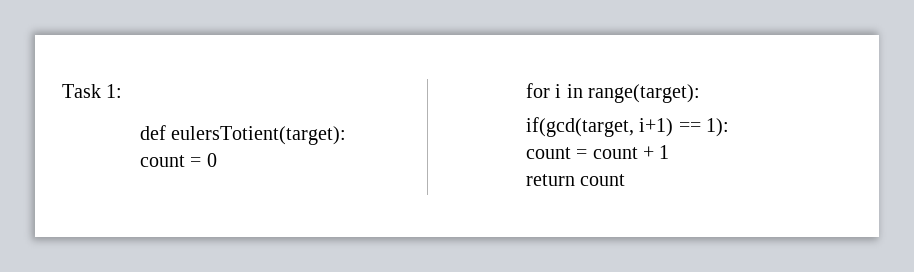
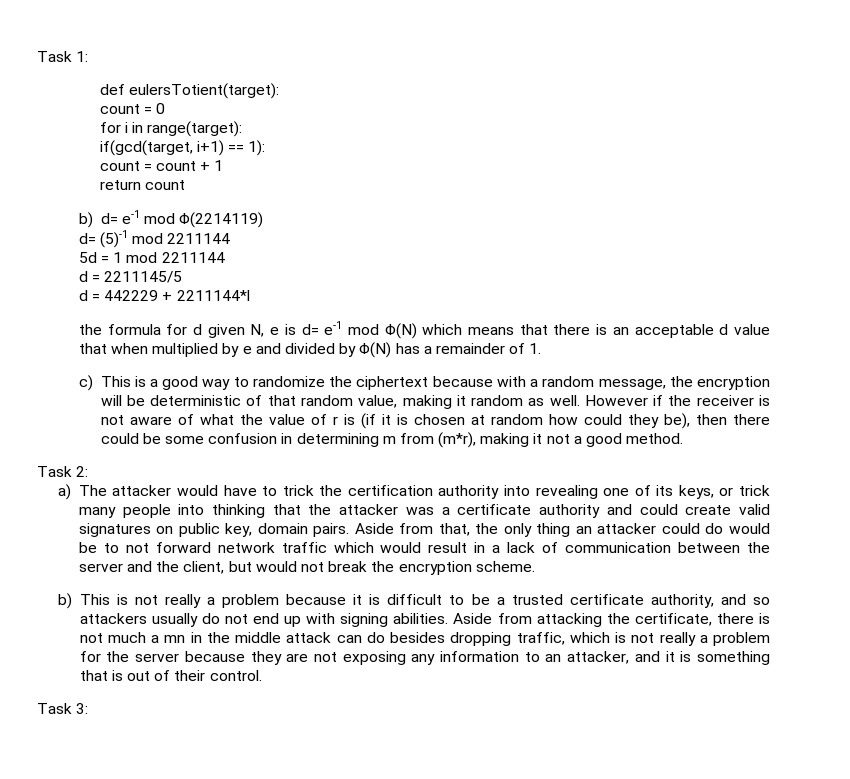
(626, 180) none -> [78,210,264,228] [78,230,231,248] [78,252,225,263] [78,271,183,283] [78,290,250,301] [78,321,770,339] [78,342,542,358] [78,375,771,391] [100,395,770,409] [100,413,770,429] [100,432,684,448] [37,466,89,477] [57,484,770,500] [78,504,770,518] [78,523,770,537] [78,542,770,553] [78,561,535,575] [57,593,770,609] [79,613,771,627] [79,632,771,646] [79,651,771,665] [79,670,262,681] [37,703,89,714] // b) d= e-1 mod Φ(2214119) // d= (5)-1 mod 2211144 // 5d = 1 mod 2211144 // d = 2211145/5 // d = 442229 + 2211144*l // the formula for d given N, e is d= e-1 mod Φ(N) which means that there is an acceptable d value that when multiplied by e and divided by Φ(N) has a remainder of 1. // c) This is a good way to randomize the ciphertext because with a random message, the encryption will be deterministic of that random value, making it random as well. However if the receiver is not aware of what the value of r is (if it is chosen at random how could they be), then there could be some confusion in determining m from (m*r), making it not a good method. // Task 2: // a) The attacker would have to trick the certification authority into revealing one of its keys, or trick many people into thinking that the attacker was a certificate authority and could create valid signatures on public key, domain pairs. Aside from that, the only thing an attacker could do would be to not forward network traffic which would result in a lack of communication between the server and the client, but would not break the encryption scheme. // b) This is not really a problem because it is difficult to be a trusted certificate authority, and so attackers usually do not end up with signing abilities. Aside from attacking the certificate, there is not much a mn in the middle attack can do besides dropping traffic, which is not really a problem for the server because they are not exposing any information to an attacker, and it is something that is out of their control. // Task 3:

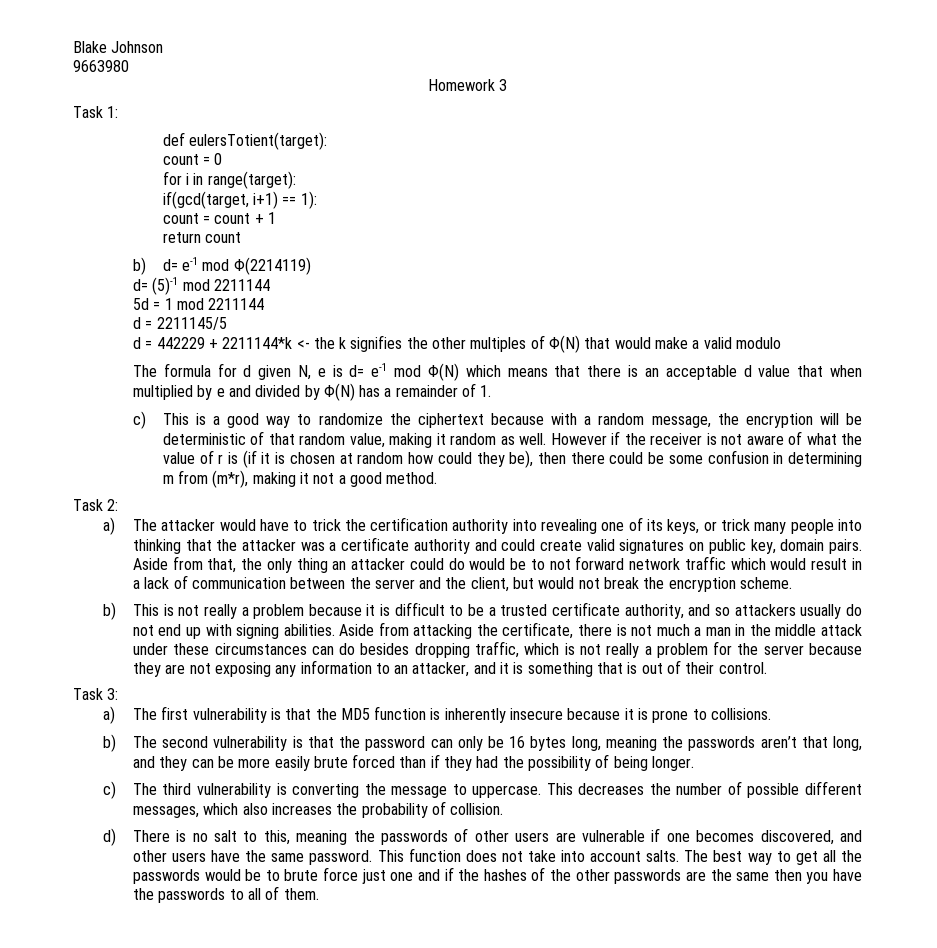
(37, 56) none -> [73,41,164,53] [73,60,129,72] [427,79,508,91] Blake Johnson // 9663980 // Homework 3 //
[176,290,250,301] [78,324,102,335] 2211144*l // the -> [222,335,781,353] [132,365,157,377] 2211144*k <- the k signifies the other multiples of Φ(N) that would make a valid modulo // The
[164,635,186,643] mn -> [705,627,731,636] man
(332, 637) none -> [132,643,307,655] under these circumstances
(89, 708) none -> [102,706,772,724] [102,734,862,752] [132,754,695,771] [102,781,863,799] [132,801,504,818] [102,828,862,846] [132,848,863,865] [132,867,863,884] [132,886,319,903] // a) The first vulnerability is that the MD5 function is inherently insecure because it is prone to collisions. // b) The second vulnerability is that the password can only be 16 bytes long, meaning the passwords aren’t that long, and they can be more easily brute forced than if they had the possibility of being longer. // c) The third vulnerability is converting the message to uppercase. This decreases the number of possible different messages, which also increases the probability of collision. // d) There is no salt to this, meaning the passwords of other users are vulnerable if one becomes discovered, and other users have the same password. This function does not take into account salts. The best way to get all the passwords would be to brute force just one and if the hashes of the other passwords are the same then you have the passwords to all of them.

